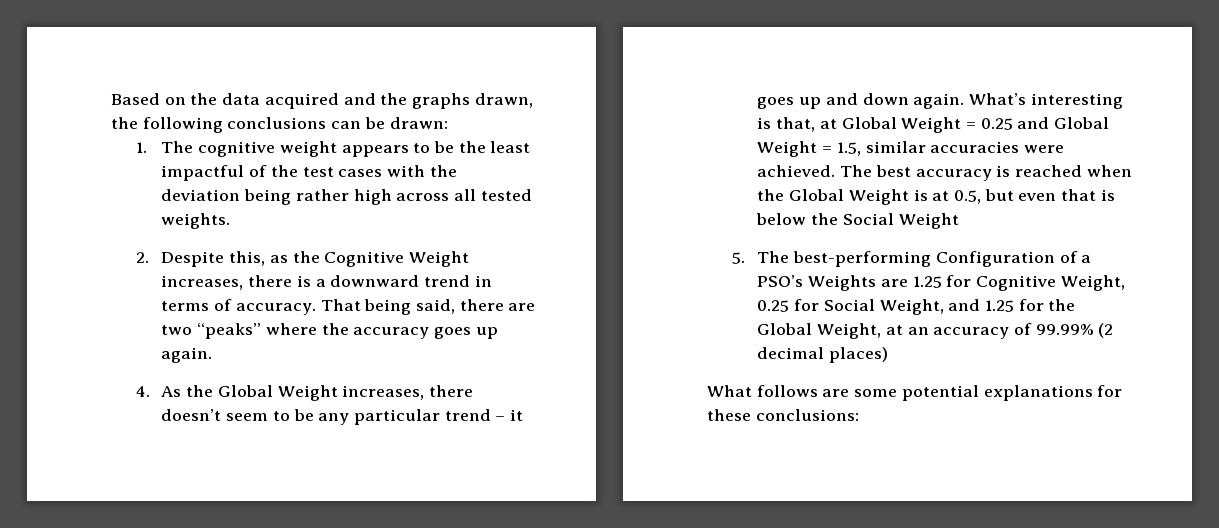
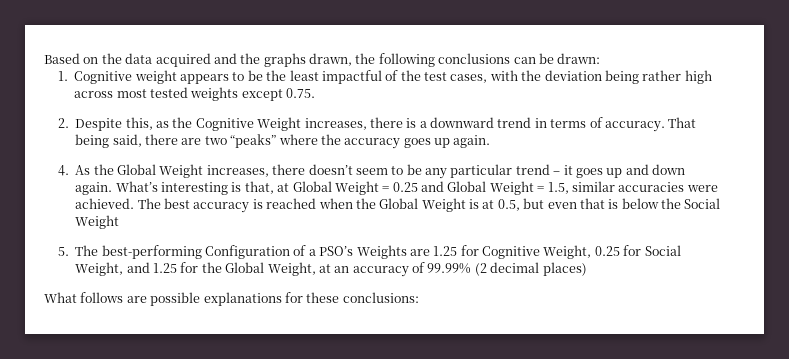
[161,141,276,157] The cognitive -> [74,71,133,84] Cognitive
[338,169,383,177] cases -> [450,74,488,83] cases,
[453,189,532,201] [161,213,231,229] all tested weights. -> [116,87,316,101] most tested weights except 0.75.
[854,385,979,401] some potential -> [150,292,201,306] possible

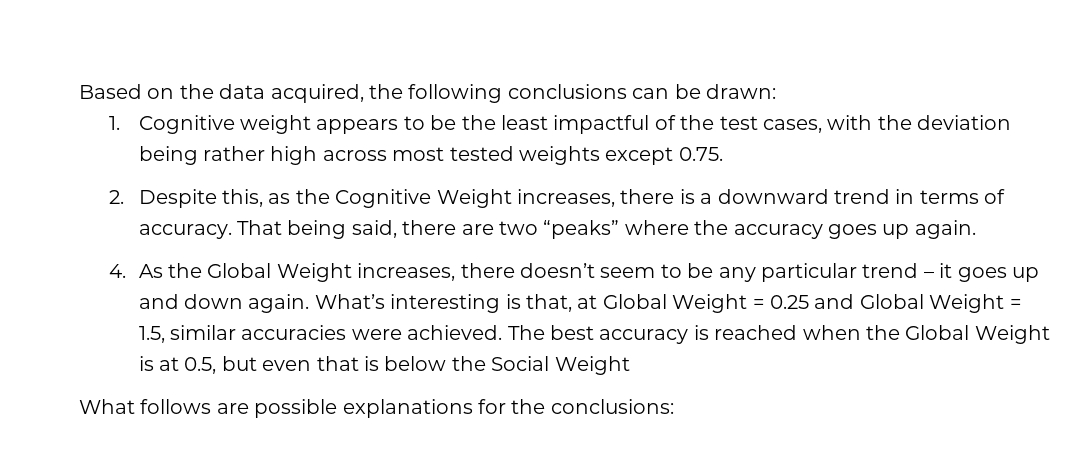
[155,53,352,67] acquired and the graphs drawn, -> [270,84,364,103] acquired,
[58,245,681,259] [75,262,587,277] // 5. The best-performing Configuration of a PSO’s Weights are 1.25 for Cognitive Weight, 0.25 for Social Weight, and 1.25 for the Global Weight, at an accuracy of 99.99% (2 decimal places) -> (630, 365) none
[306,292,340,303] these -> [511,399,546,414] the

